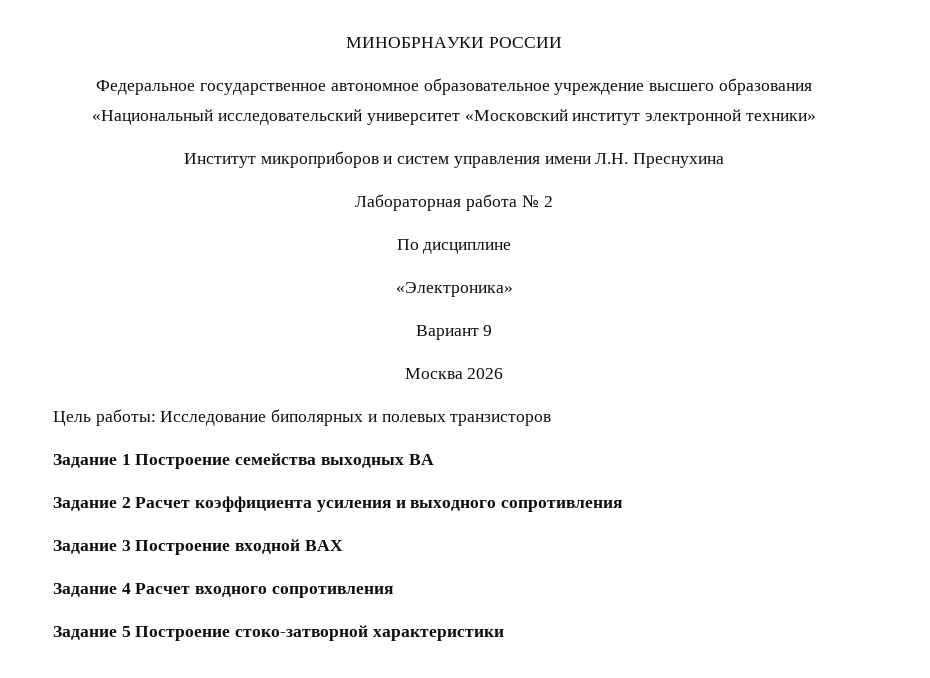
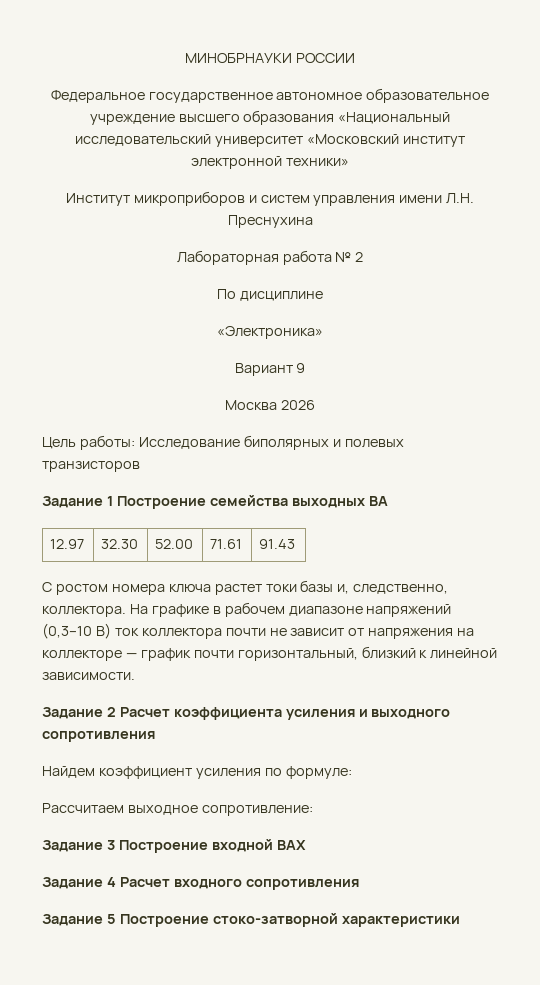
(434, 459) none -> [50,539,85,549] [101,539,139,549] [155,539,194,549] [210,539,243,549] [259,539,296,549] [42,580,449,595] [42,602,452,617] [42,623,475,639] [42,646,498,661] [42,672,135,680] // 12.97 | 32.30 | 52.00 | 71.61 | 91.43 // С ростом номера ключа растет токи базы и, следственно, коллектора. На графике в рабочем диапазоне напряжений (0,3–10 В) ток коллектора почти не зависит от напряжения на коллекторе — график почти горизонтальный, близкий к линейной зависимости.
(623, 506) none -> [42,766,352,779] [42,803,313,816] // Найдем коэффициент усиления по формуле: // Рассчитаем выходное сопротивление:

